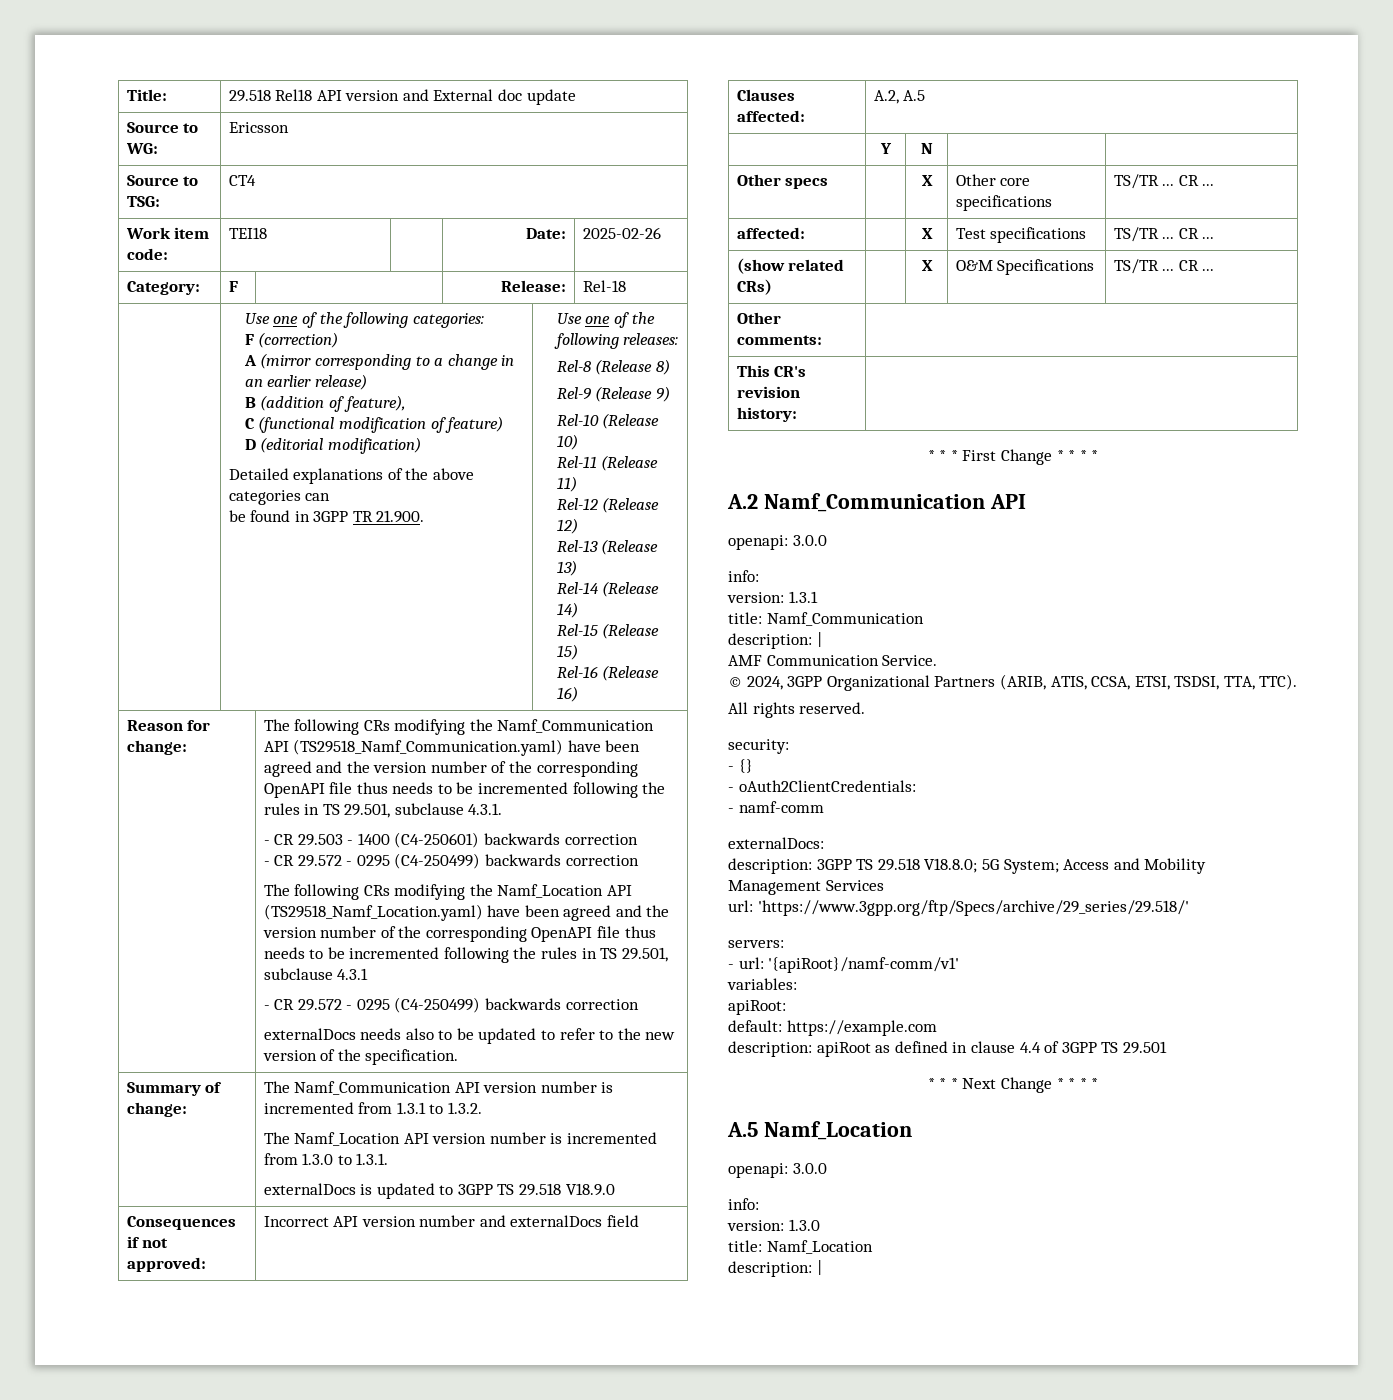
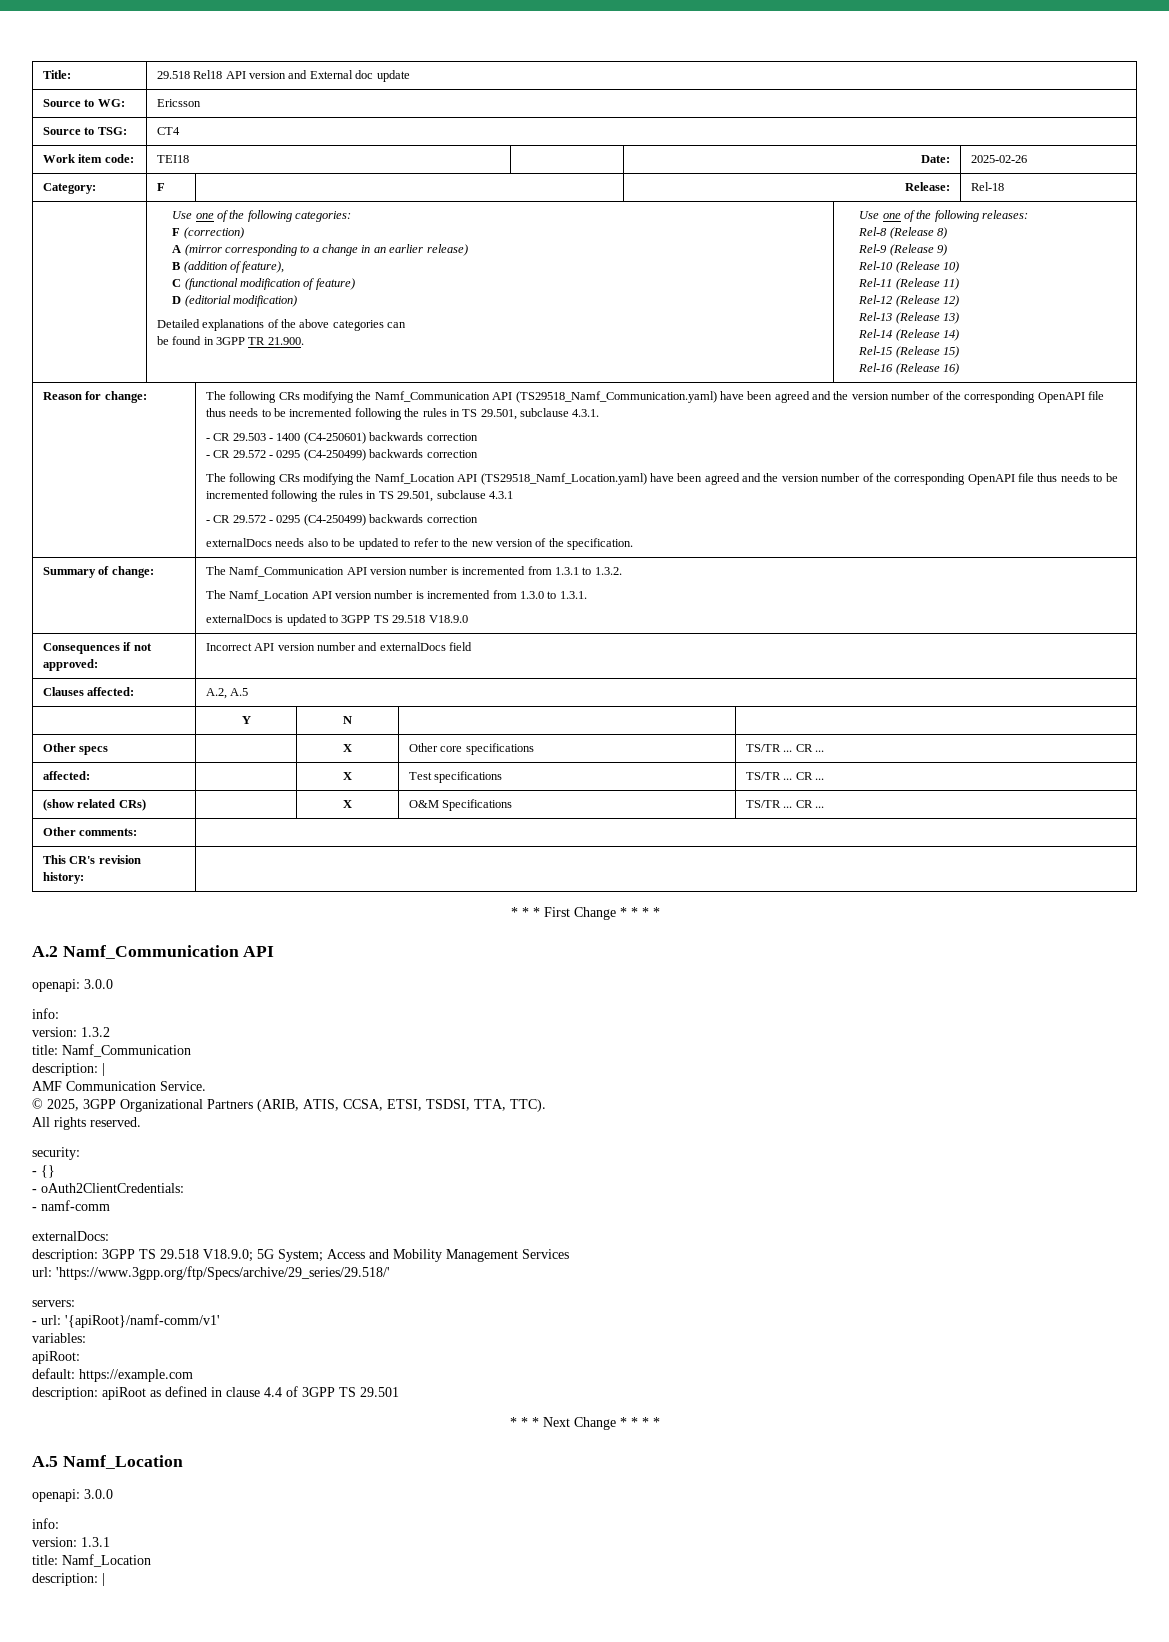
[788,591,818,603] 1.3.1 -> [81,1027,110,1037] 1.3.2
[746,676,783,690] 2024, -> [47,1099,79,1111] 2025,
[924,858,978,873] V18.8.0; -> [203,1249,253,1262] V18.9.0;
[788,1219,820,1231] 1.3.0 -> [81,1537,110,1547] 1.3.1

